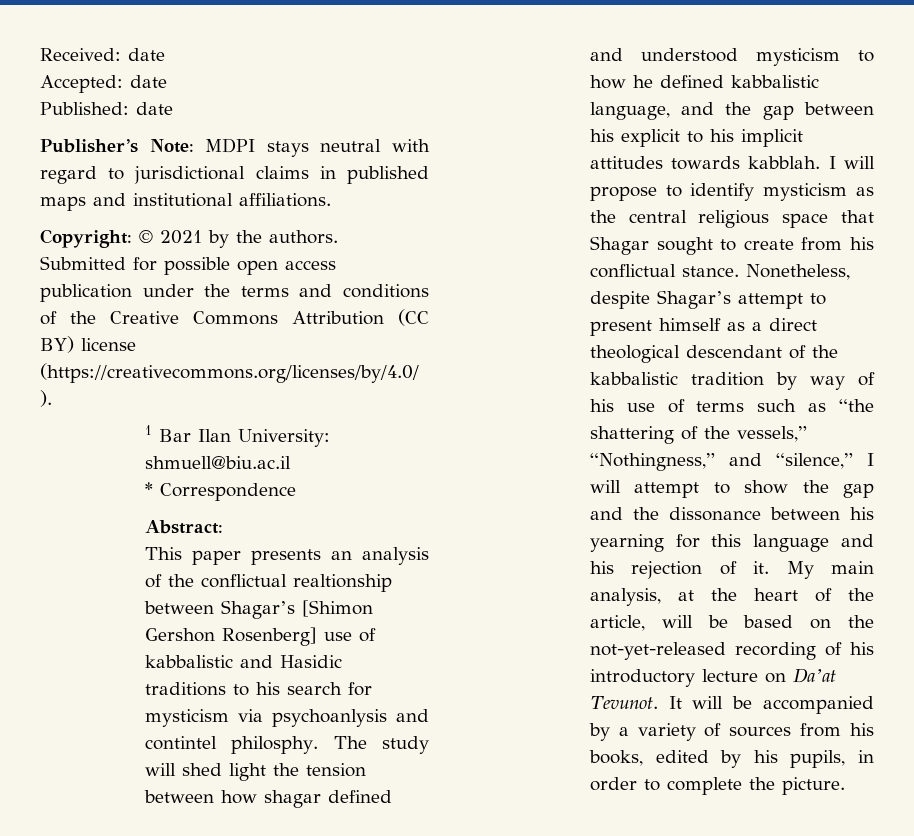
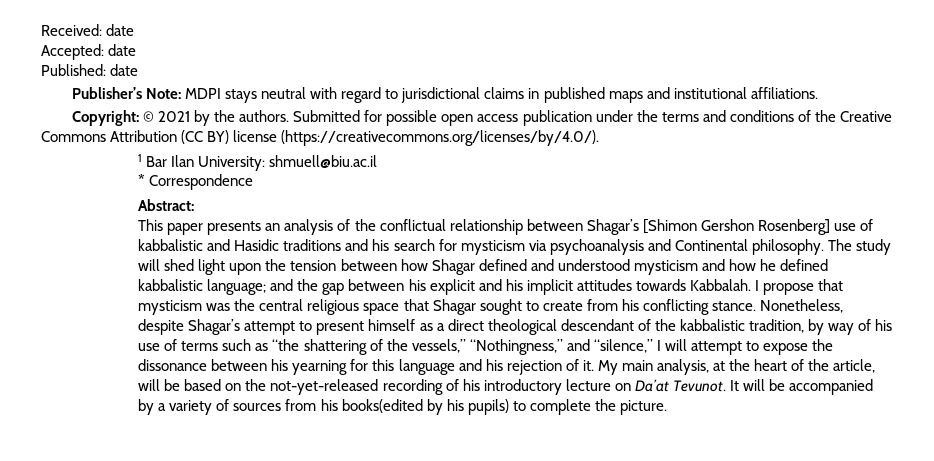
[292,574,392,592] realtionship -> [449,219,523,235] relationship
[232,684,249,696] to -> [345,239,369,251] and
[271,709,429,727] [144,736,319,754] psychoanlysis and contintel philosphy. -> [549,239,824,255] psychoanalysis and Continental philosophy.
(266, 772) none -> [229,263,262,275] upon
[263,790,321,808] shagar -> [431,259,475,275] Shagar
[858,50,874,62] to -> [701,259,725,271] and
[589,102,670,120] language, -> [207,279,267,295] language;
[686,131,703,143] to -> [478,279,502,291] and
[748,156,875,169] [589,183,874,201] kabblah. I will propose to identify mysticism as -> [689,279,844,295] [138,300,231,315] Kabbalah. I propose that mysticism was
[589,264,676,278] conflictual -> [642,299,709,315] conflicting
[690,372,764,386] tradition -> [748,319,804,333] tradition,
[744,480,874,498] [589,507,623,520] show the gap and -> [763,343,809,355] expose
[588,750,874,768] [589,777,637,791] books, edited by his pupils, in order -> [341,399,509,415] books(edited by his pupils)

